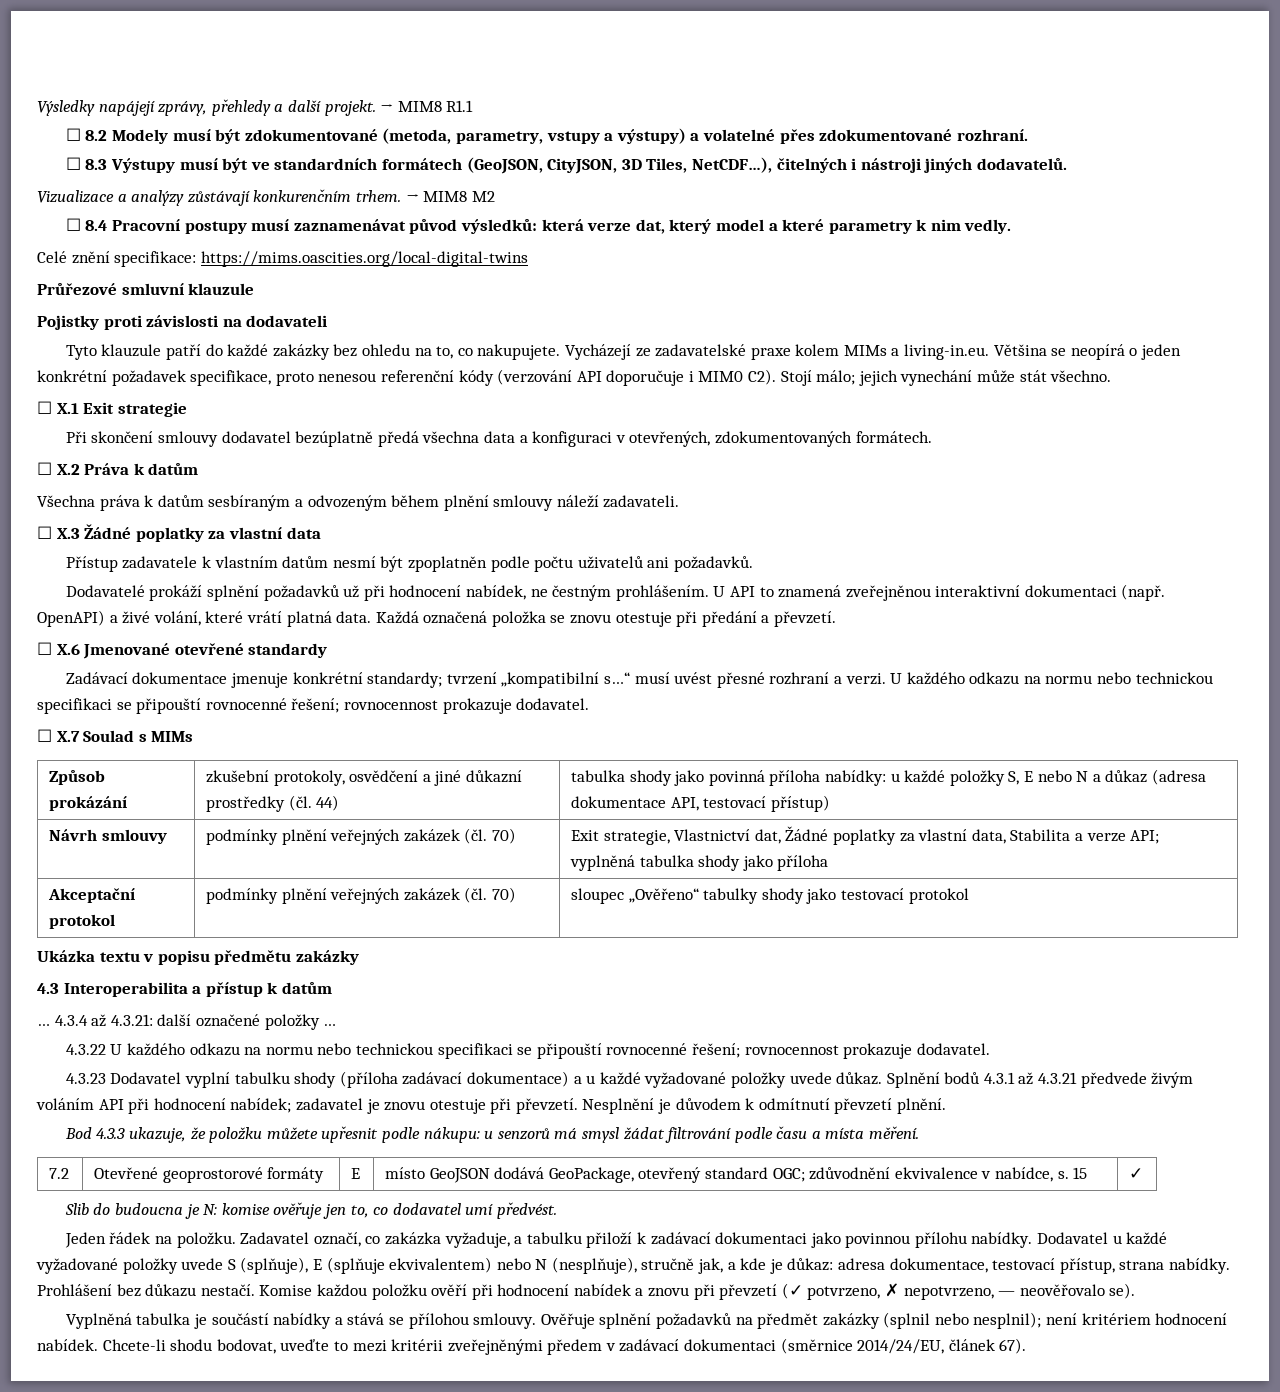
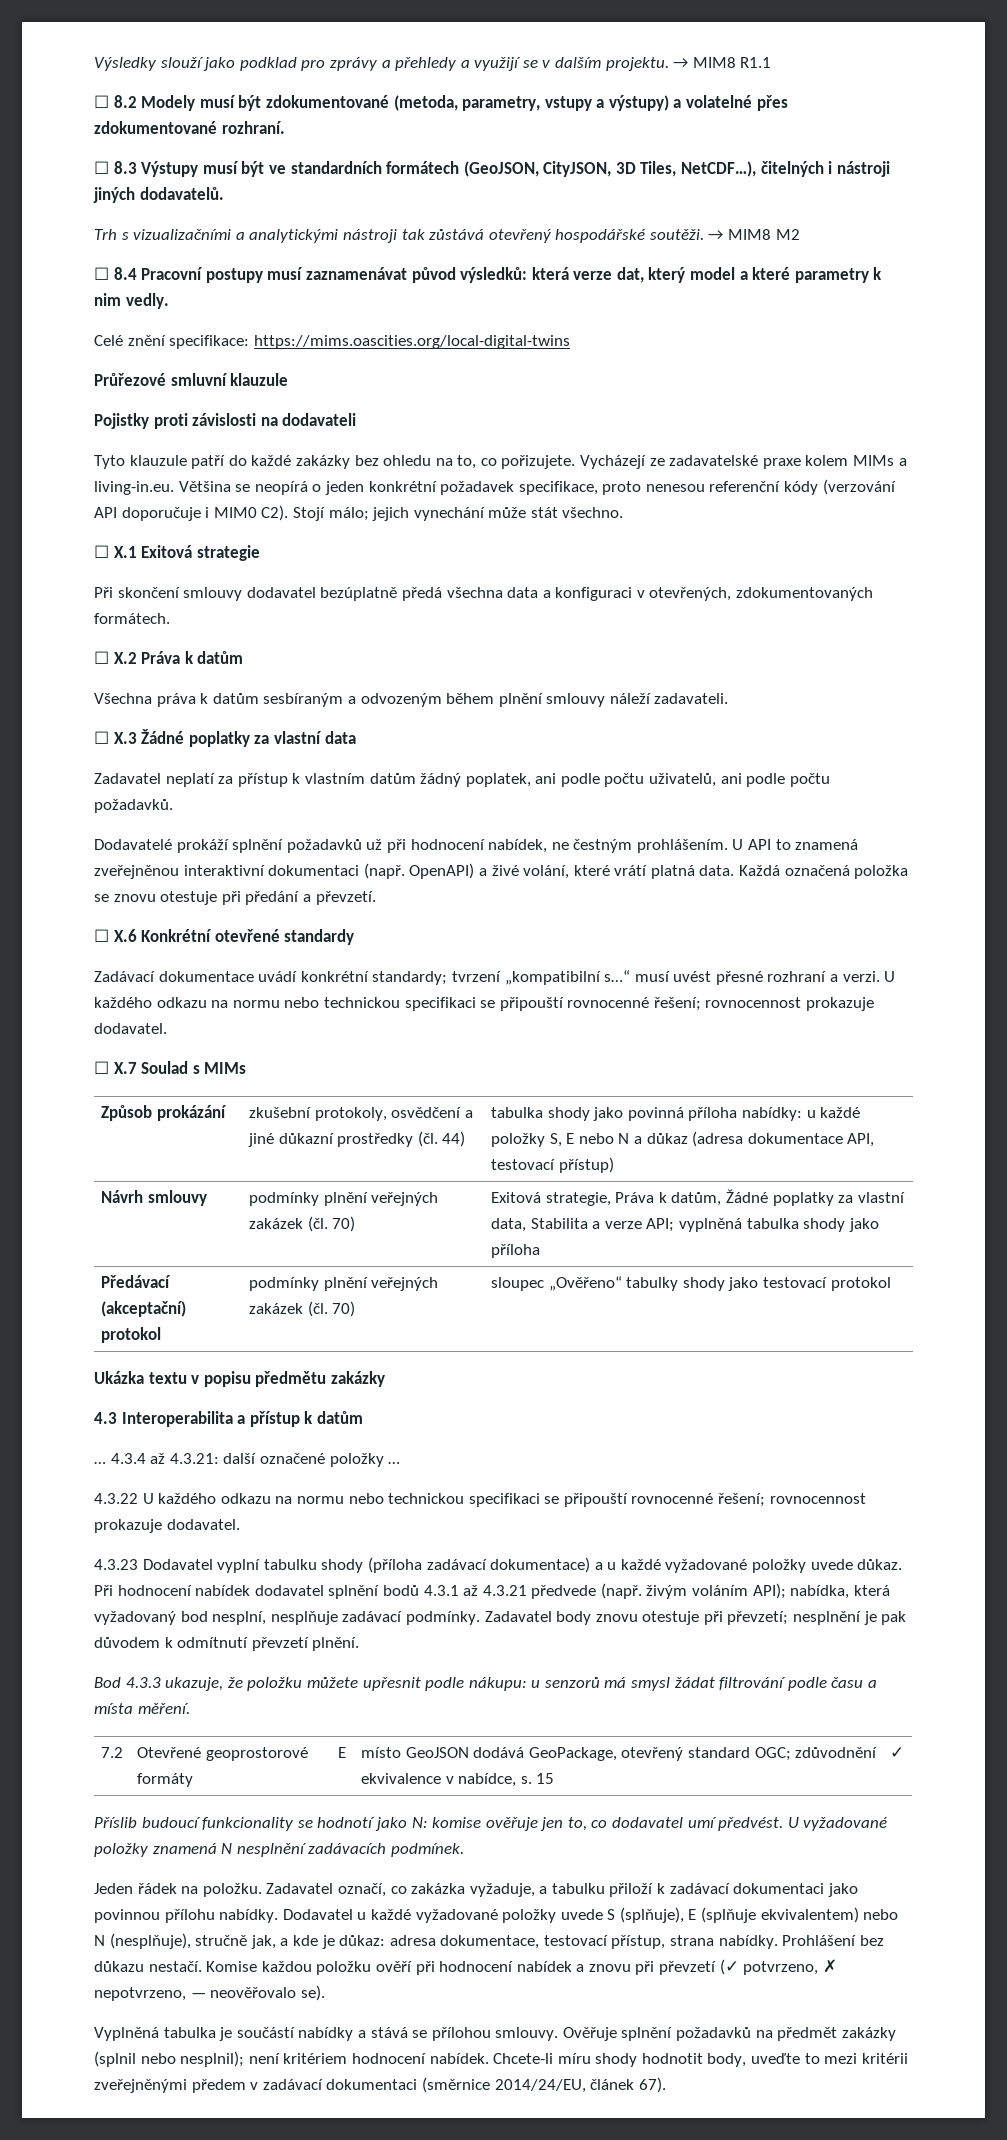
[98,99,376,116] napájejí zprávy, přehledy a další projekt. -> [160,57,669,71] slouží jako podklad pro zprávy a přehledy a využijí se v dalším projektu.
[37,189,401,206] Vizualizace a analýzy zůstávají konkurenčním trhem. -> [94,229,704,243] Trh s vizualizačními a analytickými nástroji tak zůstává otevřený hospodářské soutěži.
[477,344,561,360] nakupujete. -> [501,455,576,469] pořizujete.
[83,402,115,414] Exit -> [141,545,193,558] Exitová
[65,556,670,572] Přístup zadavatele k vlastním datům nesmí být zpoplatněn podle počtu uživatelů ani -> [94,773,830,787] Zadavatel neplatí za přístup k vlastním datům žádný poplatek, ani podle počtu uživatelů, ani podle počtu
[83,643,171,659] Jmenované -> [141,929,213,942] Konkrétní
[231,673,289,688] jmenuje -> [258,971,298,982] uvádí
[571,829,781,845] Exit strategie, Vlastnictví dat, -> [490,1192,722,1206] Exitová strategie, Práva k datům,
[48,888,136,903] Akceptační -> [100,1275,171,1288] [100,1301,186,1317] Předávací (akceptační)
[886,1072,940,1088] Splnění -> [94,1585,380,1599] Při hodnocení nabídek dodavatel splnění
(1147, 1080) none -> [600,1583,642,1599] (např.
[98,1098,672,1114] API při hodnocení nabídek; zadavatel je znovu otestuje při převzetí. Nesplnění je -> [752,1583,890,1599] [94,1611,907,1625] API); nabídka, která vyžadovaný bod nesplní, nesplňuje zadávací podmínky. Zadavatel body znovu otestuje při převzetí; nesplnění je pak
[64,1203,200,1219] Slib do budoucna je -> [94,1817,407,1831] Příslib budoucí funkcionality se hodnotí jako
(557, 1210) none -> [787,1817,889,1831] [94,1843,464,1857] U vyžadované položky znamená N nesplnění zadávacích podmínek.
[170,1339,276,1354] shodu bodovat, -> [557,2053,747,2067] míru shody hodnotit body,

